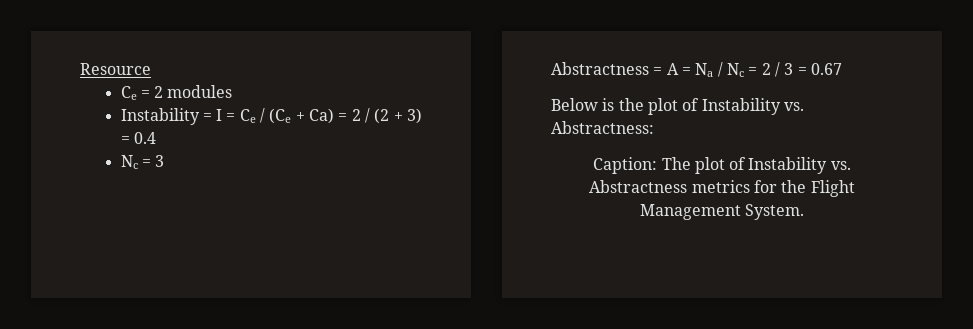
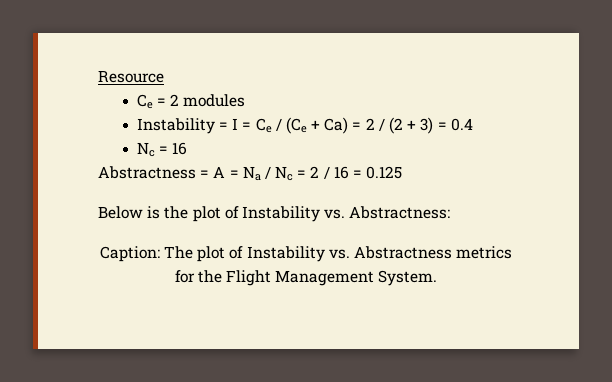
[155,155,165,167] 3 -> [172,142,188,155] 16
[784,63,842,75] 3 = 0.67 -> [333,166,403,179] 16 = 0.125

